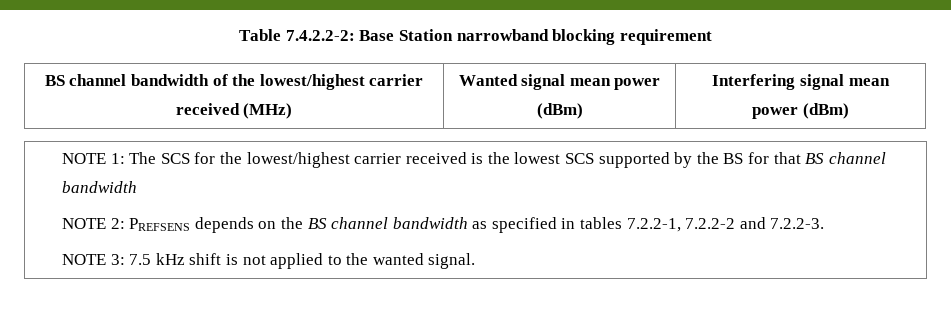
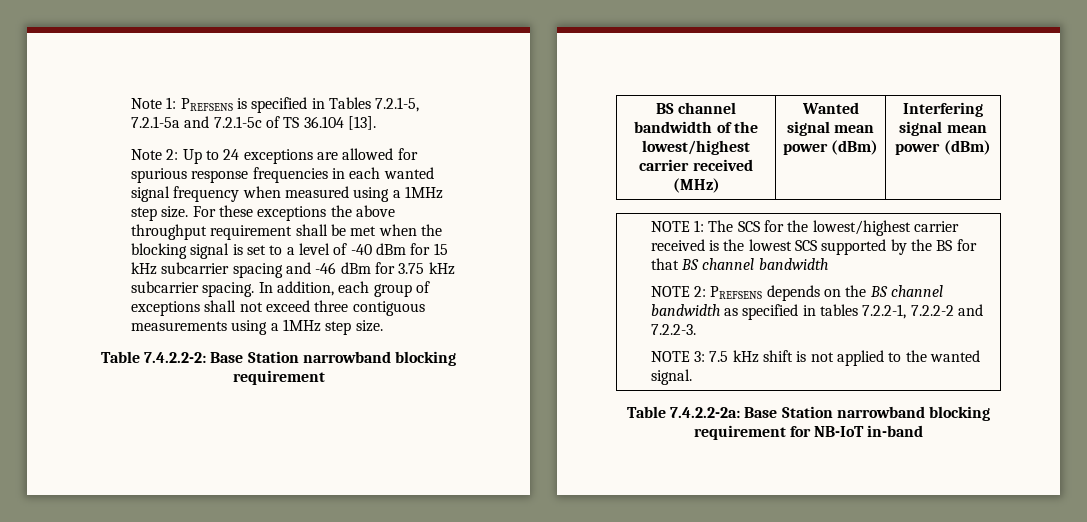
(239, 35) none -> [131,97,420,113] [131,116,377,130] [131,148,418,164] [131,167,434,183] [131,186,444,202] [131,205,396,221] [131,224,443,240] [131,243,448,259] [131,262,455,278] [131,281,431,297] [131,300,425,316] [131,319,383,335] Note 1: PREFSENS is specified in Tables 7.2.1-5, 7.2.1-5a and 7.2.1-5c of TS 36.104 [13]. // Note 2: Up to 24 exceptions are allowed for spurious response frequencies in each wanted signal frequency when measured using a 1MHz step size. For these exceptions the above throughput requirement shall be met when the blocking signal is set to a level of -40 dBm for 15 kHz subcarrier spacing and -46 dBm for 3.75 kHz subcarrier spacing. In addition, each group of exceptions shall not exceed three contiguous measurements using a 1MHz step size. //
(476, 261) none -> [626,406,991,421] [693,425,924,440] // Table 7.4.2.2-2a: Base Station narrowband blocking requirement for NB-IoT in-band

